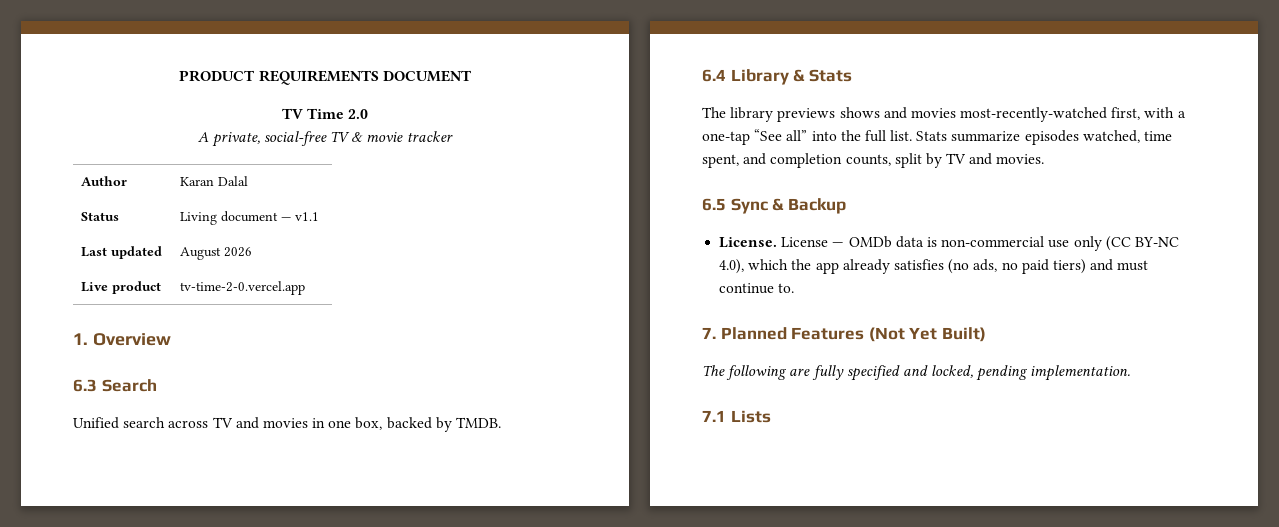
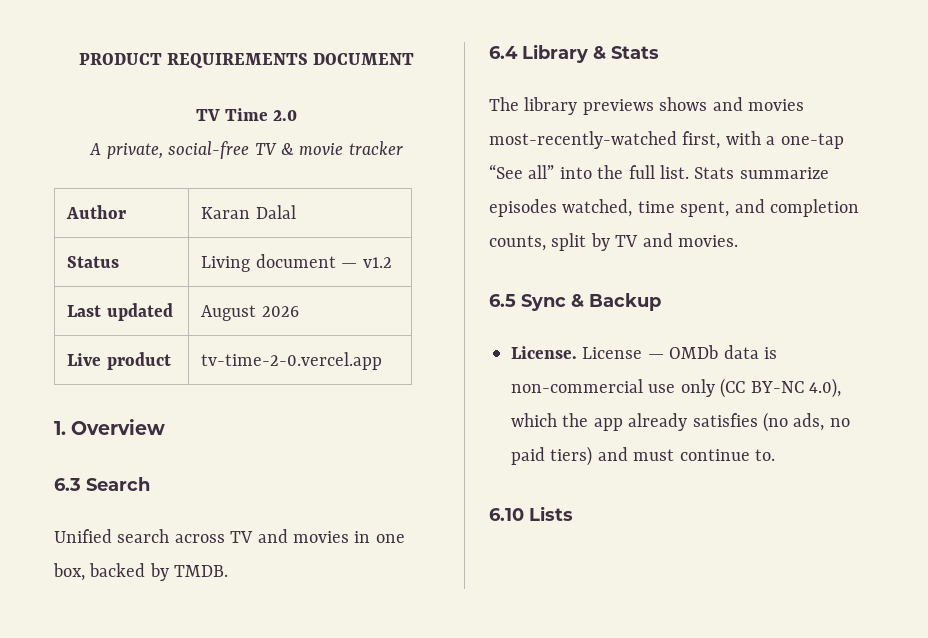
[295,212,320,221] v1.1 -> [362,257,392,268] v1.2
[702,327,986,342] [702,365,1131,381] [702,410,726,422] 7. Planned Features (Not Yet Built) // The following are fully specified and locked, pending implementation. // 7.1 -> [489,508,524,521] 6.10

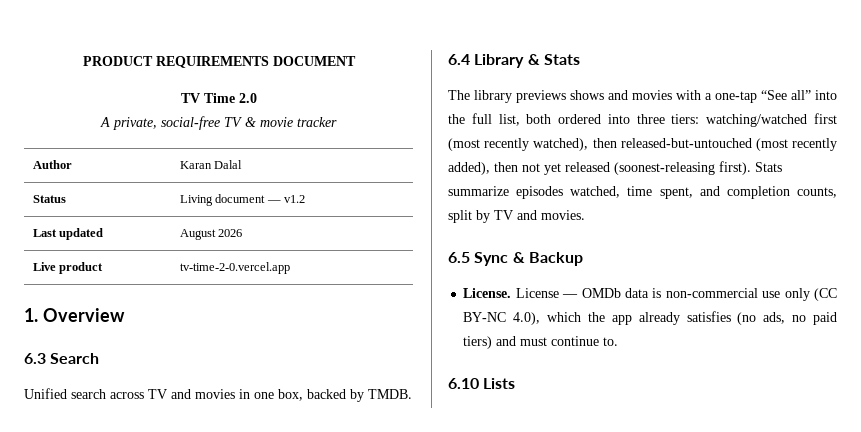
[489,131,721,149] most-recently-watched first, -> (672, 95) none
[660,165,689,179] list. -> [498,113,837,127] [448,138,837,151] [448,161,751,175] list, both ordered into three tiers: watching/watched first (most recently watched), then released-but-untouched (most recently added), then not yet released (soonest-releasing first).

